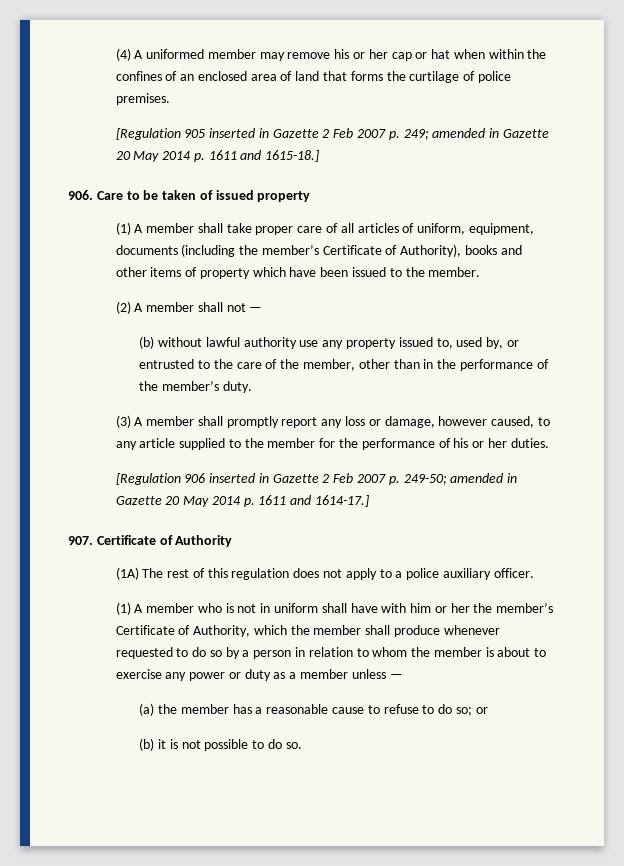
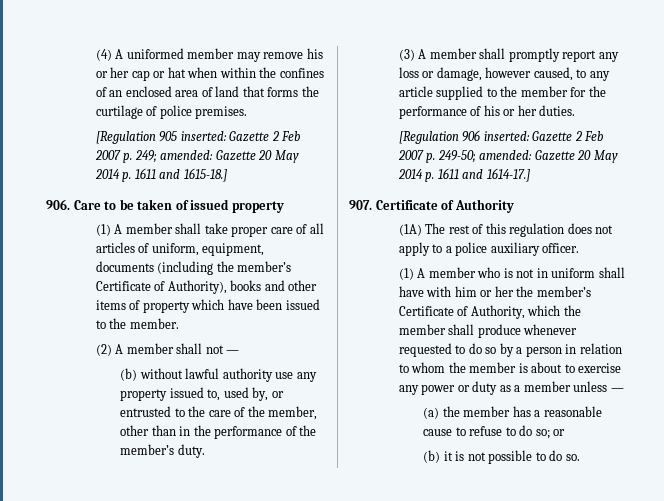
[209,128,269,138] inserted in -> [180,131,227,141] inserted:
[432,128,500,138] amended in -> [160,150,214,160] amended:
[209,473,269,483] inserted in -> [483,131,530,141] inserted:
[450,473,518,483] amended in -> [479,150,533,160] amended:

